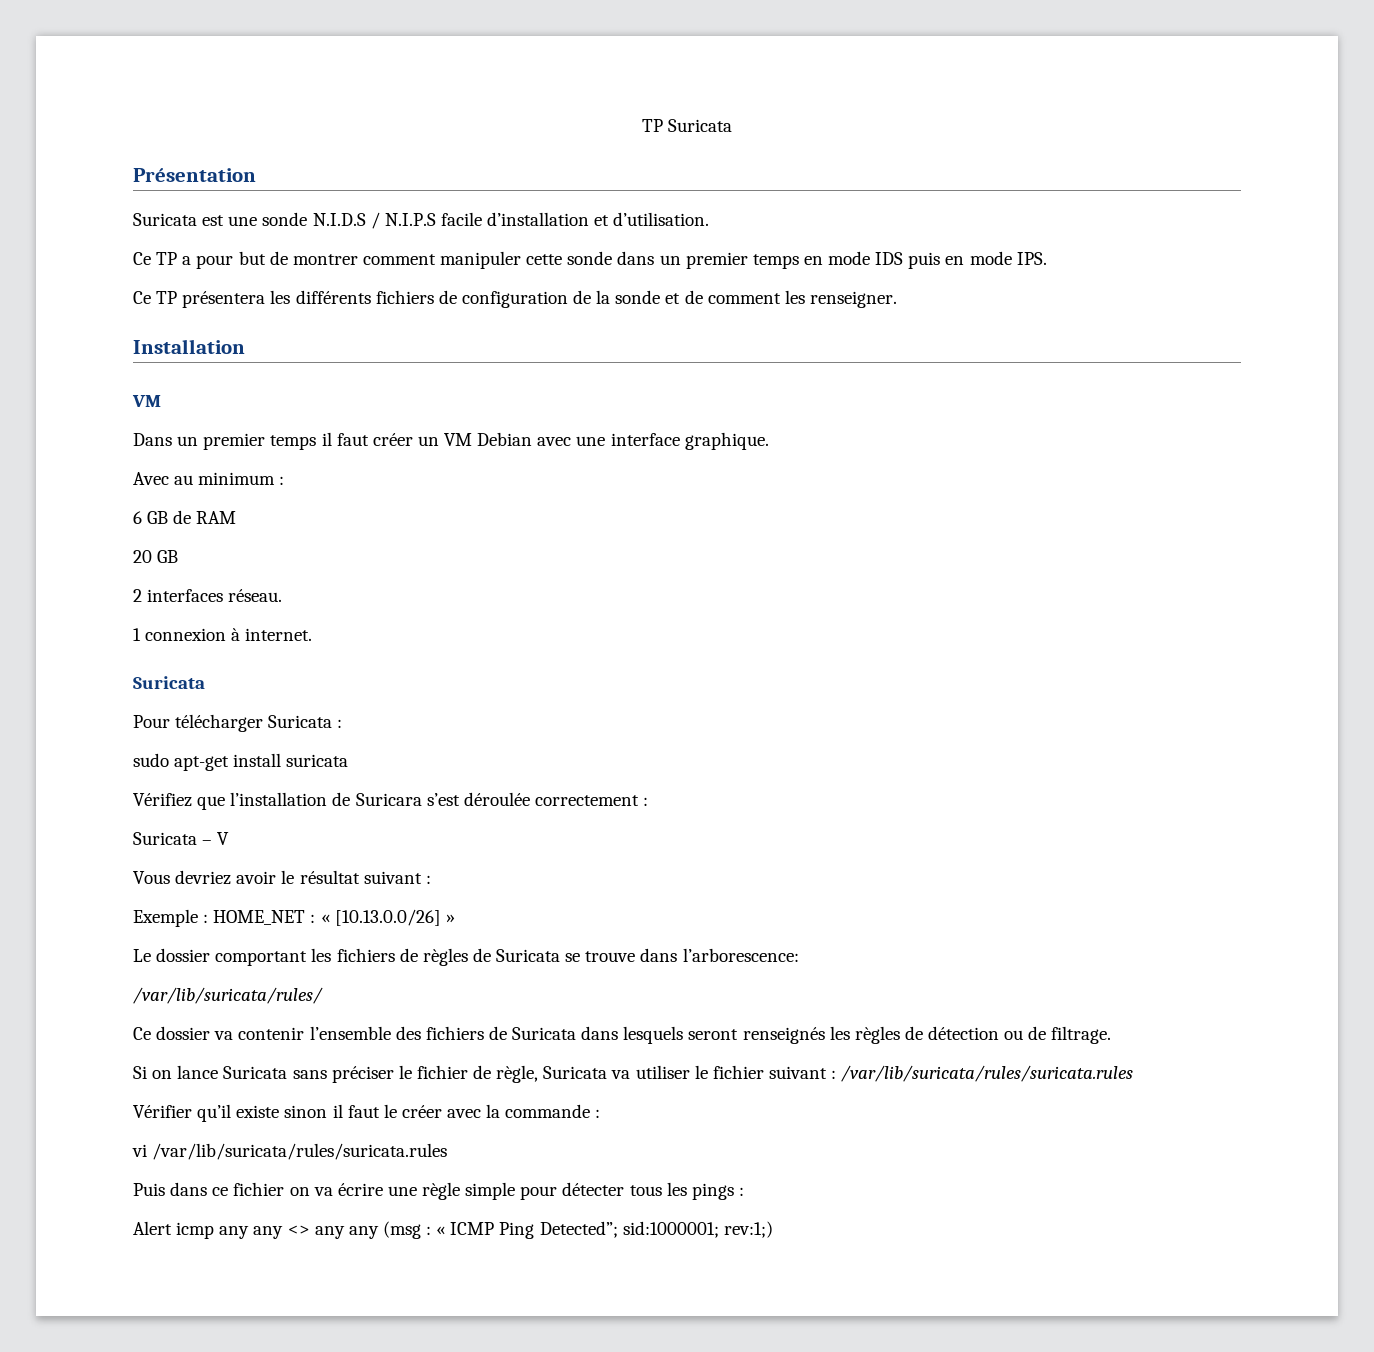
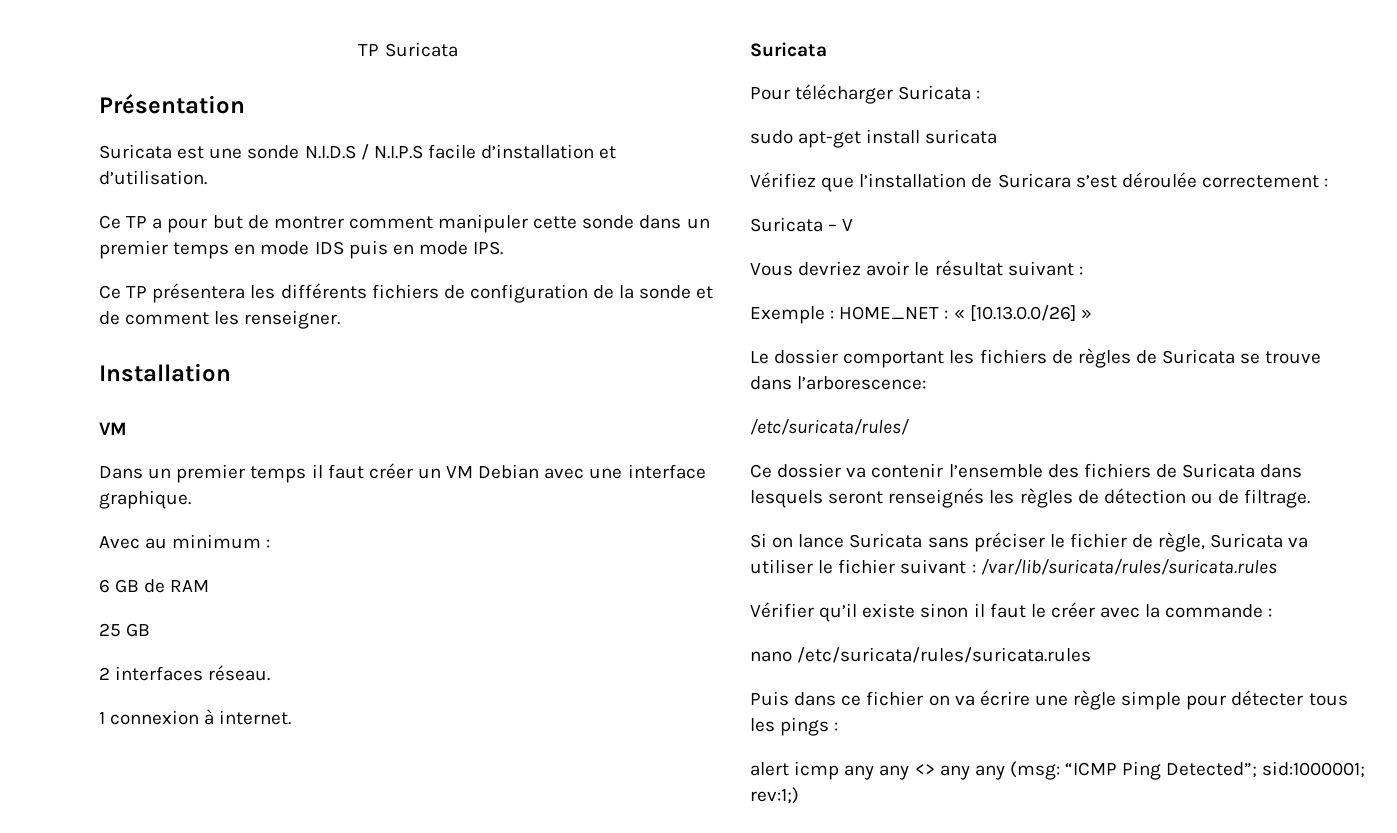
[133,550,152,563] 20 -> [99,623,121,637] 25
[133,987,323,1004] /var/lib/suricata/rules/ -> [750,419,909,435] /etc/suricata/rules/
[132,1143,448,1160] vi /var/lib/suricata/rules/suricata.rules -> [750,647,1092,663] nano /etc/suricata/rules/suricata.rules
[133,1221,172,1235] Alert -> [750,762,789,776] alert
[382,1221,495,1239] (msg : « ICMP -> [1009,761,1118,780] (msg: “ICMP

